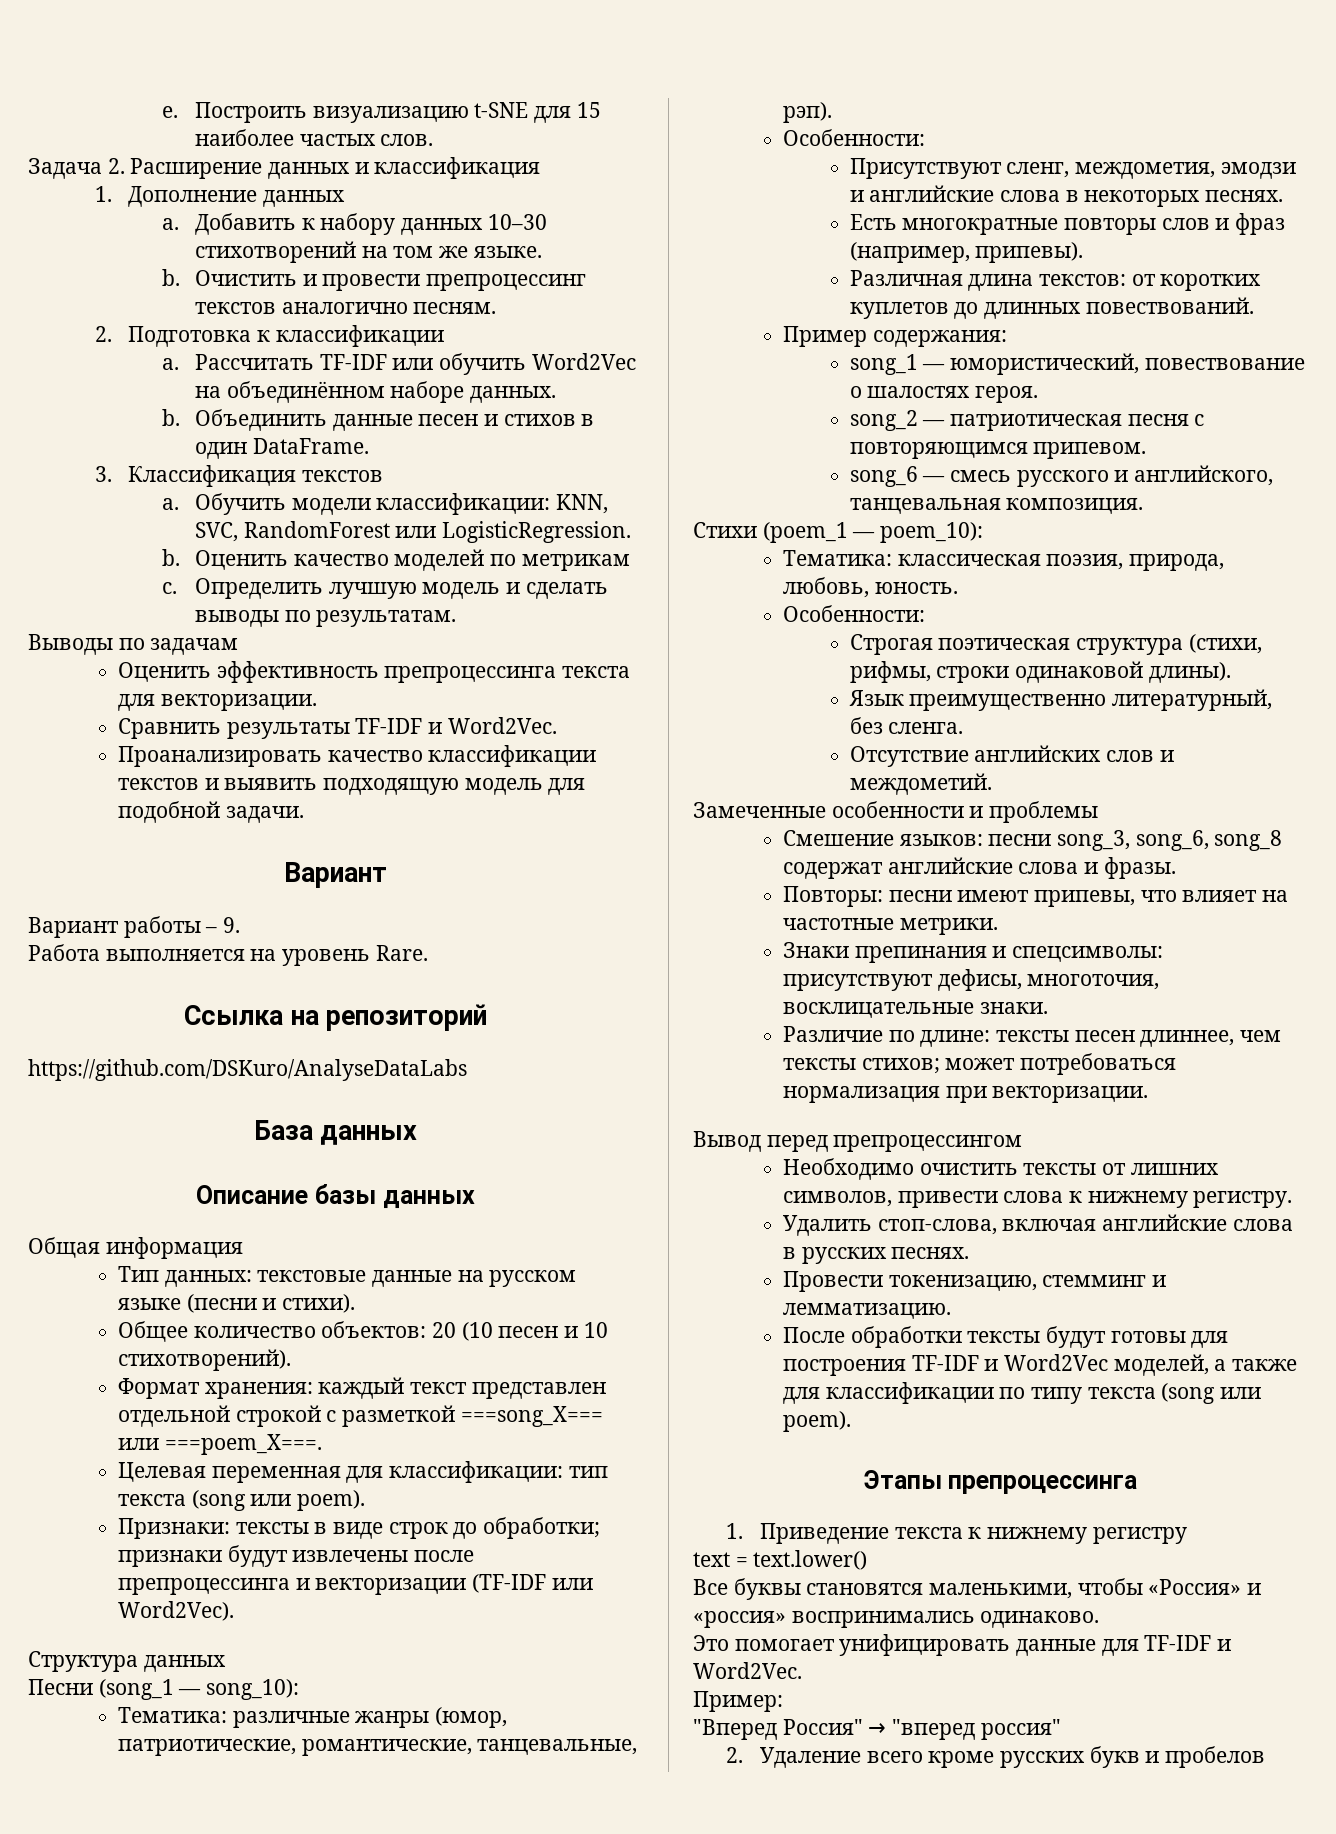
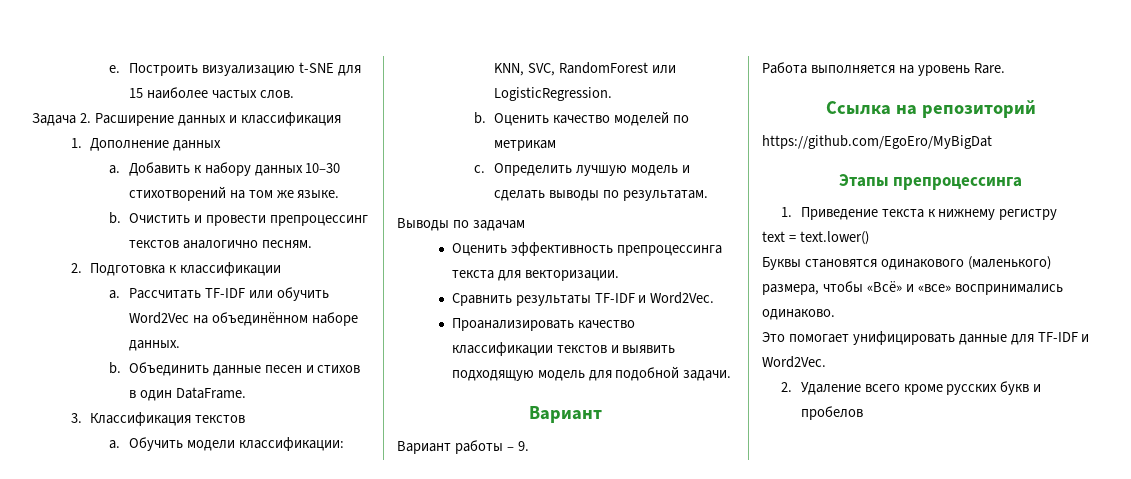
[28,1059,467,1081] [253,1120,418,1145] [196,1184,475,1209] [28,1237,243,1259] [117,1266,577,1287] [117,1294,355,1313] [117,1321,608,1342] [117,1349,291,1371] [117,1377,606,1399] [117,1405,603,1427] [117,1434,322,1455] [117,1461,608,1483] [117,1490,365,1511] [117,1517,600,1539] [117,1545,474,1567] [117,1574,593,1595] [117,1601,234,1621] [28,1651,226,1672] [28,1679,300,1700] [117,1707,507,1728] [117,1739,638,1756] [782,102,832,123] [782,129,925,146] [849,158,1296,179] [849,185,1284,207] [849,213,1286,235] [849,242,1084,263] [849,270,1262,291] [849,297,1254,319] [782,326,1007,347] [849,353,1305,375] [849,386,1039,403] [849,410,1205,431] [849,442,1147,459] [849,465,1274,487] [849,498,1144,514] [693,522,984,543] [782,550,1224,571] [782,577,958,598] [782,605,925,622] [849,634,1262,655] [849,661,1231,683] [848,689,1273,711] [849,717,964,734] [849,745,1174,767] [849,773,992,795] [693,801,1099,823] [782,830,1283,851] [782,857,1176,879] [782,886,1288,907] [782,918,998,935] [782,942,1163,963] [782,969,1160,991] [782,1002,1048,1018] [782,1026,1281,1047] [782,1053,1176,1075] [782,1086,1149,1103] [693,1131,1023,1152] [782,1158,1219,1180] [782,1191,1293,1208] [782,1214,1293,1236] [782,1247,970,1264] [782,1271,1166,1292] [782,1303,951,1319] [782,1326,1229,1348] [782,1354,1297,1376] [782,1382,1261,1404] [782,1411,851,1432] https://github.com/DSKuro/AnalyseDataLabs // База данных // Описание базы данных // Общая информация // Тип данных: текстовые данные на русском языке (песни и стихи). // Общее количество объектов: 20 (10 песен и 10 стихотворений). // Формат хранения: каждый текст представлен отдельной строкой с разметкой ===song_X=== или ===poem_X===. // Целевая переменная для классификации: тип текста (song или poem). // Признаки: тексты в виде строк до обработки; признаки будут извлечены после препроцессинга и векторизации (TF-IDF или Word2Vec). // Структура данных // Песни (song_1 — song_10): // Тематика: различные жанры (юмор, патриотические, романтические, танцевальные, рэп). // Особенности: // Присутствуют сленг, междометия, эмодзи и английские слова в некоторых песнях. // Есть многократные повторы слов и фраз (например, припевы). // Различная длина текстов: от коротких куплетов до длинных повествований. // Пример содержания: // song_1 — юмористический, повествование о шалостях героя. // song_2 — патриотическая песня с повторяющимся припевом. // song_6 — смесь русского и английского, танцевальная композиция. // Стихи (poem_1 — poem_10): // Тематика: классическая поэзия, природа, любовь, юность. // Особенности: // Строгая поэтическая структура (стихи, рифмы, строки одинаковой длины). // Язык преимущественно литературный, без сленга. // Отсутствие английских слов и междометий. // Замеченные особенности и проблемы // Смешение языков: песни song_3, song_6, song_8 содержат английские слова и фразы. // Повторы: песни имеют припевы, что влияет на частотные метрики. // Знаки препинания и спецсимволы: присутствуют дефисы, многоточия, восклицательные знаки. // Различие по длине: тексты песен длиннее, чем тексты стихов; может потребоваться нормализация при векторизации. // Вывод перед препроцессингом // Необходимо очистить тексты от лишних символов, привести слова к нижнему регистру. // Удалить стоп-слова, включая английские слова в русских песнях. // Провести токенизацию, стемминг и лемматизацию. // После обработки тексты будут готовы для построения TF-IDF и Word2Vec моделей, а также для классификации по типу текста (song или poem). -> [762,135,992,149] https://github.com/EgoEro/MyBigDat
[693,1578,1262,1600] [693,1611,786,1628] Все буквы становятся маленькими, чтобы «Россия» и «россия» -> [762,256,1051,270] [762,281,951,295] Буквы становятся одинакового (маленького) размера, чтобы «Всё» и «все»
[693,1691,783,1712] [693,1719,1061,1740] // Пример: // "Вперед Россия" → "вперед россия" -> (826, 362) none

